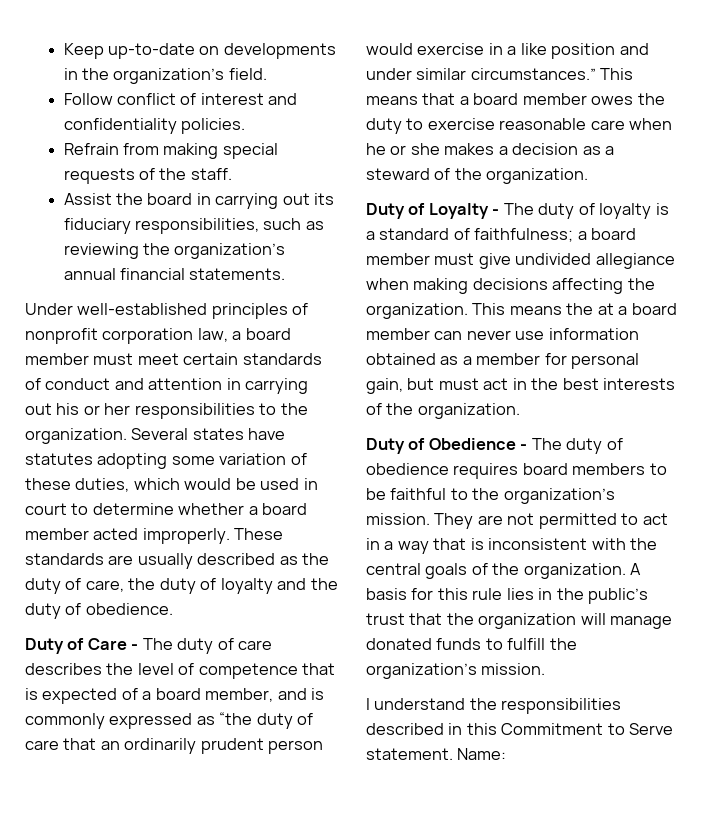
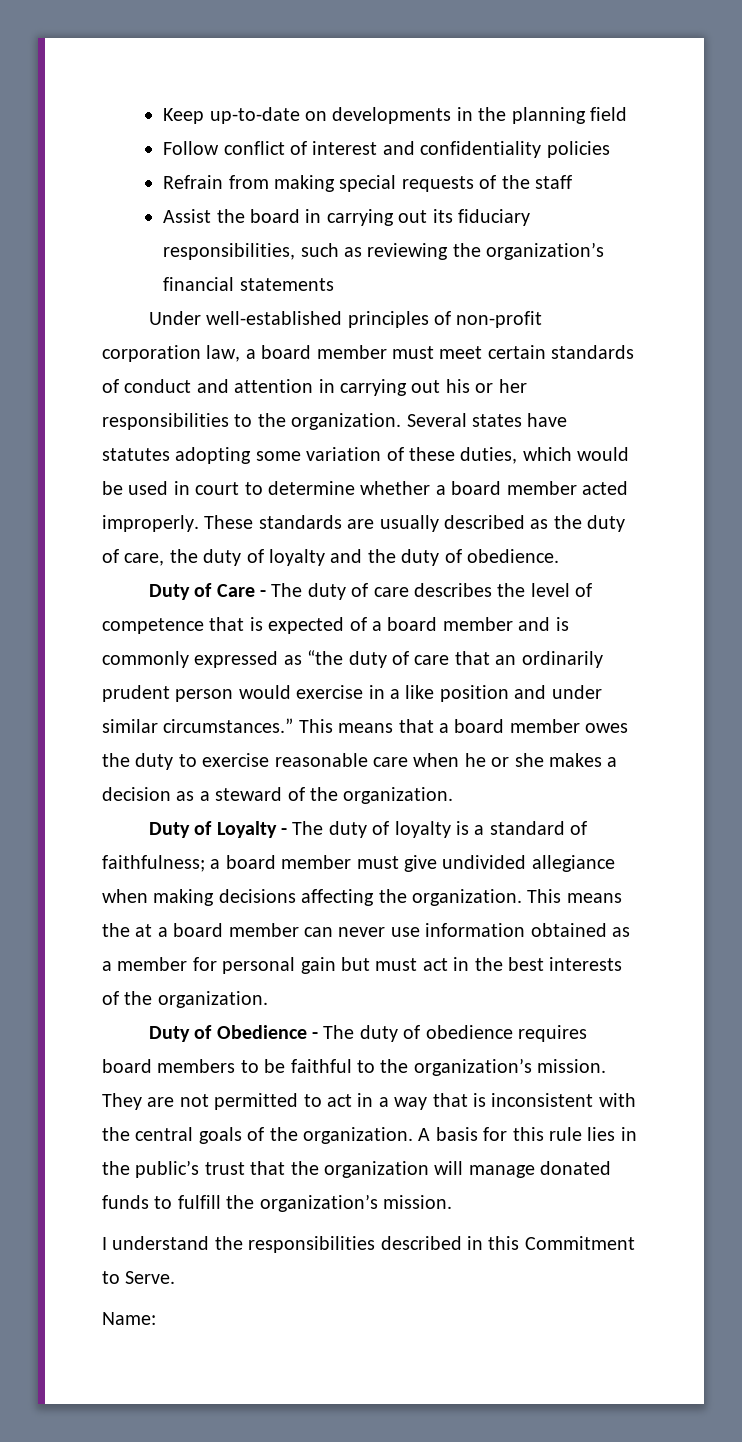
[113,68,267,84] organization’s field. -> [511,107,627,124] planning field
[180,118,245,134] policies. -> [546,141,610,158] policies
[190,168,232,180] staff. -> [534,175,572,189] staff
[63,268,286,280] annual financial statements. -> [163,277,334,291] financial statements
[25,328,98,344] nonprofit -> [456,311,543,328] non-profit
[205,688,274,702] member, -> [442,617,513,631] member
[366,378,403,394] gain, -> [300,957,336,974] gain
[629,723,674,735] [366,748,453,760] Serve statement. -> [125,1271,176,1284] Serve. //

